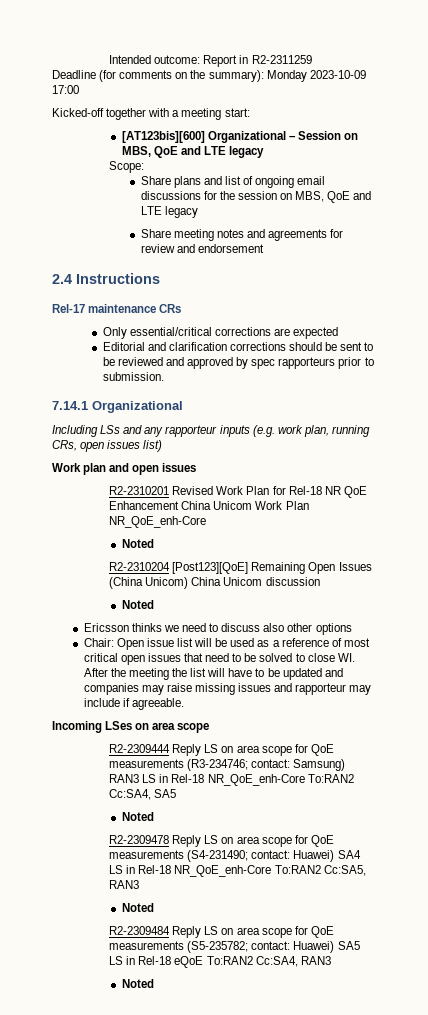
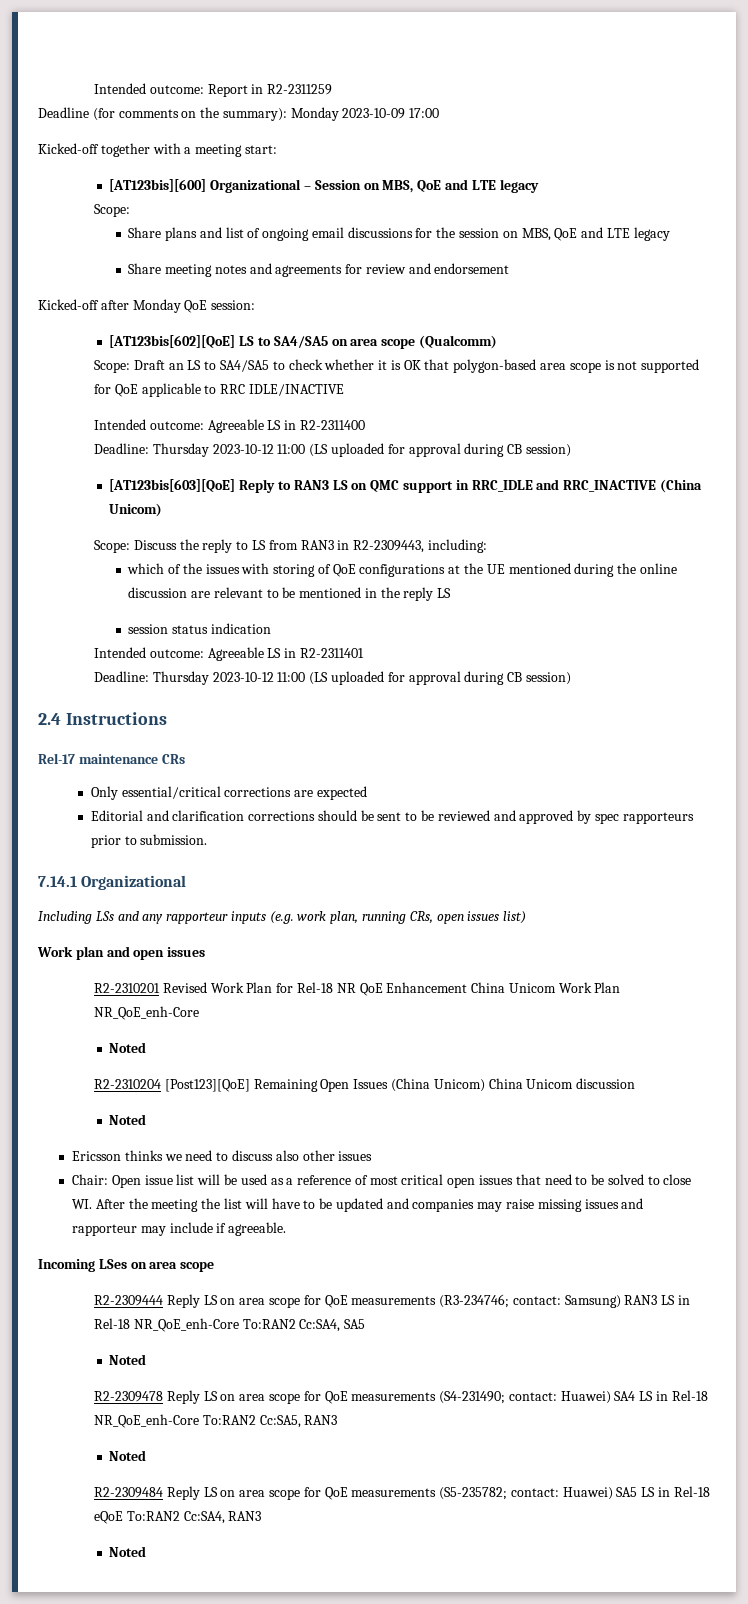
(264, 248) none -> [38,299,256,313] [109,335,497,349] [94,359,700,373] [94,383,344,397] [94,419,365,433] [94,443,571,457] [109,479,702,493] [109,503,163,517] [94,539,487,553] [127,563,677,577] [128,587,452,601] [128,623,271,634] [94,647,364,661] [94,671,571,685] // Kicked-off after Monday QoE session: // [AT123bis[602][QoE] LS to SA4/SA5 on area scope (Qualcomm) // Scope: Draft an LS to SA4/SA5 to check whether it is OK that polygon-based area scope is not supported for QoE applicable to RRC IDLE/INACTIVE // Intended outcome: Agreeable LS in R2-2311400 // Deadline: Thursday 2023-10-12 11:00 (LS uploaded for approval during CB session) // [AT123bis[603][QoE] Reply to RAN3 LS on QMC support in RRC_IDLE and RRC_INACTIVE (China Unicom) // Scope: Discuss the reply to LS from RAN3 in R2-2309443, including: // which of the issues with storing of QoE configurations at the UE mentioned during the online discussion are relevant to be mentioned in the reply LS // session status indication // Intended outcome: Agreeable LS in R2-2311401 // Deadline: Thursday 2023-10-12 11:00 (LS uploaded for approval during CB session)
[315,623,352,635] options -> [338,1151,373,1161] issues

